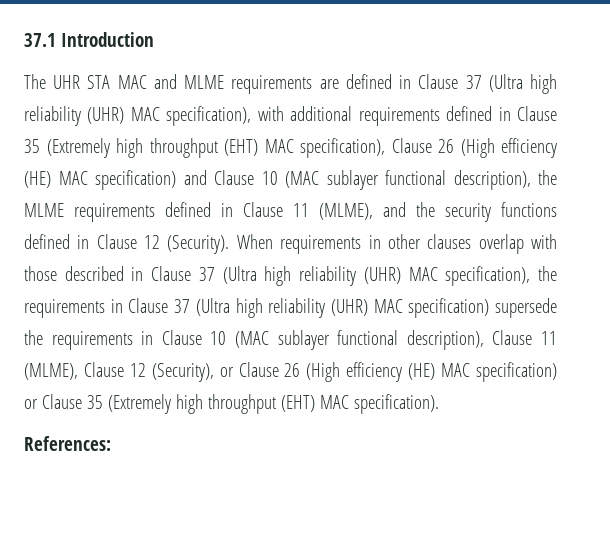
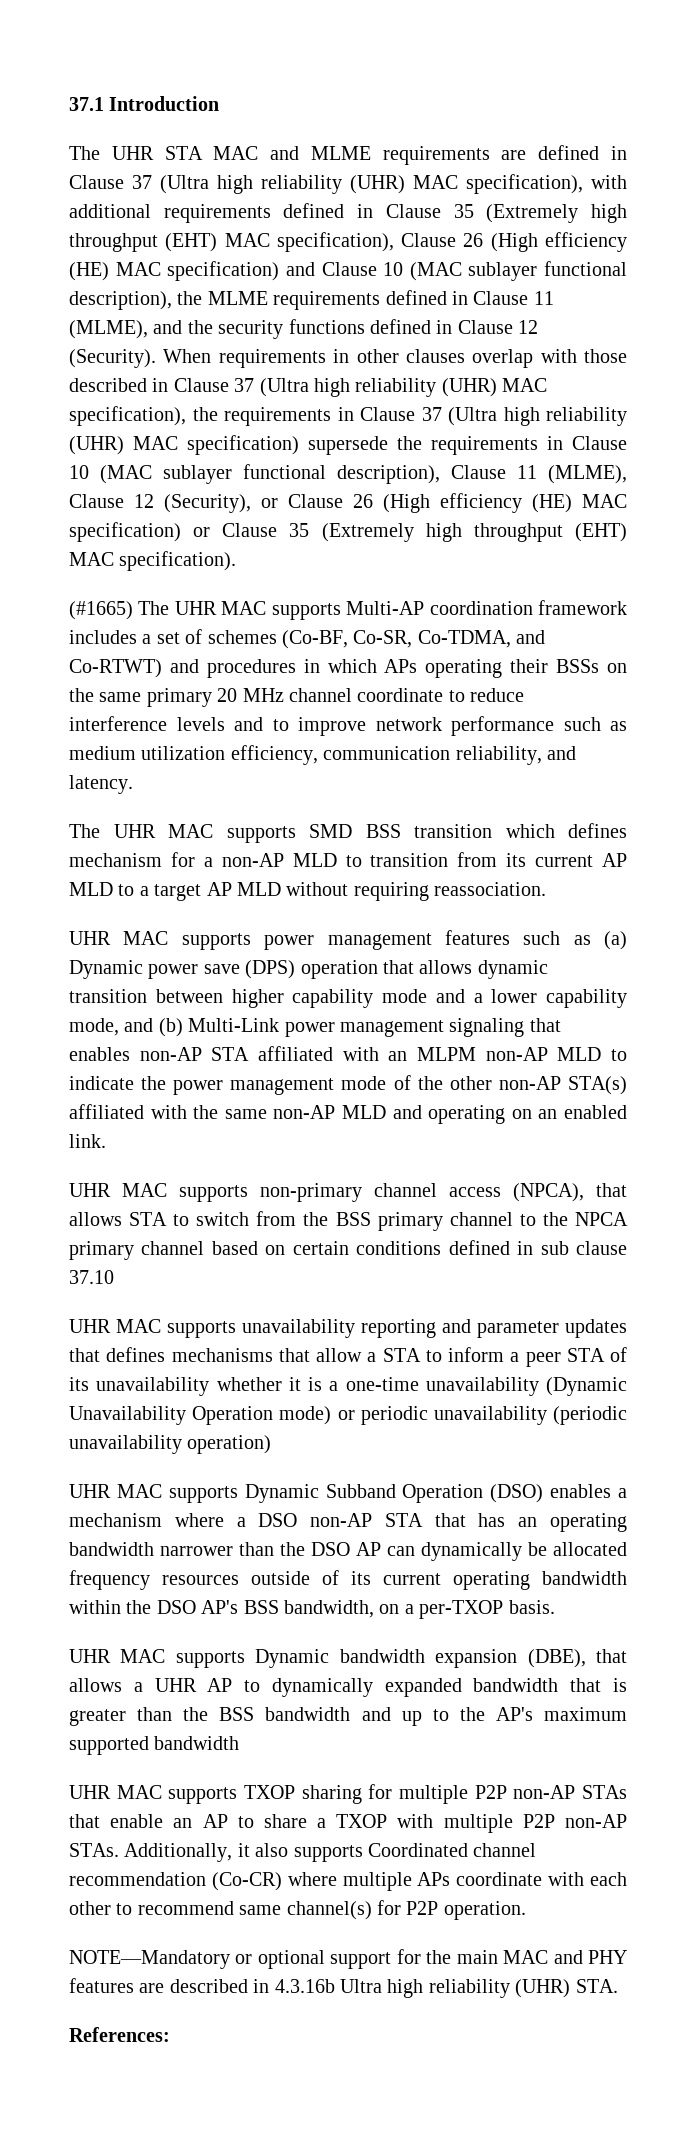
(439, 404) none -> [69,600,627,620] [69,629,546,649] [69,659,628,678] [69,688,525,707] [69,716,627,736] [69,745,576,765] [69,775,133,794] [69,823,627,843] [69,852,627,867] [69,882,547,901] [69,930,627,950] [69,960,548,979] [69,989,627,1008] [69,1018,561,1037] [69,1046,628,1061] [69,1075,627,1095] [69,1104,628,1124] [69,1134,106,1148] [69,1183,627,1202] [69,1211,629,1231] [69,1240,628,1260] [69,1270,114,1284] [69,1319,627,1338] [69,1347,627,1367] [69,1377,627,1396] [69,1406,628,1425] [69,1435,272,1454] [69,1484,627,1503] [69,1513,627,1532] [69,1542,627,1561] [69,1570,627,1590] [69,1600,555,1619] [69,1649,627,1668] [69,1678,627,1697] [69,1707,628,1726] [69,1736,240,1755] [69,1784,627,1804] [69,1814,627,1833] [69,1843,537,1862] [69,1872,628,1891] [69,1900,526,1920] [69,1949,628,1969] [69,1978,618,1998] // (#1665) The UHR MAC supports Multi-AP coordination framework includes a set of schemes (Co-BF, Co-SR, Co-TDMA, and Co-RTWT) and procedures in which APs operating their BSSs on the same primary 20 MHz channel coordinate to reduce interference levels and to improve network performance such as medium utilization efficiency, communication reliability, and latency. // The UHR MAC supports SMD BSS transition which defines mechanism for a non-AP MLD to transition from its current AP MLD to a target AP MLD without requiring reassociation. // UHR MAC supports power management features such as (a) Dynamic power save (DPS) operation that allows dynamic transition between higher capability mode and a lower capability mode, and (b) Multi-Link power management signaling that enables non-AP STA affiliated with an MLPM non-AP MLD to indicate the power management mode of the other non-AP STA(s) affiliated with the same non-AP MLD and operating on an enabled link. // UHR MAC supports non-primary channel access (NPCA), that allows STA to switch from the BSS primary channel to the NPCA primary channel based on certain conditions defined in sub clause 37.10 // UHR MAC supports unavailability reporting and parameter updates that defines mechanisms that allow a STA to inform a peer STA of its unavailability whether it is a one-time unavailability (Dynamic Unavailability Operation mode) or periodic unavailability (periodic unavailability operation) // UHR MAC supports Dynamic Subband Operation (DSO) enables a mechanism where a DSO non-AP STA that has an operating bandwidth narrower than the DSO AP can dynamically be allocated frequency resources outside of its current operating bandwidth within the DSO AP's BSS bandwidth, on a per-TXOP basis. // UHR MAC supports Dynamic bandwidth expansion (DBE), that allows a UHR AP to dynamically expanded bandwidth that is greater than the BSS bandwidth and up to the AP's maximum supported bandwidth // UHR MAC supports TXOP sharing for multiple P2P non-AP STAs that enable an AP to share a TXOP with multiple P2P non-AP STAs. Additionally, it also supports Coordinated channel recommendation (Co-CR) where multiple APs coordinate with each other to recommend same channel(s) for P2P operation. // NOTE—Mandatory or optional support for the main MAC and PHY features are described in 4.3.16b Ultra high reliability (UHR) STA.

